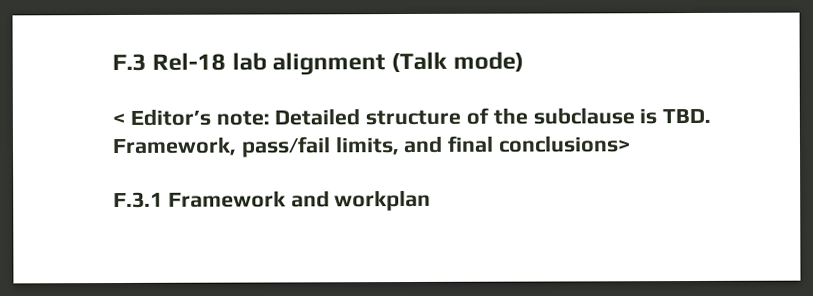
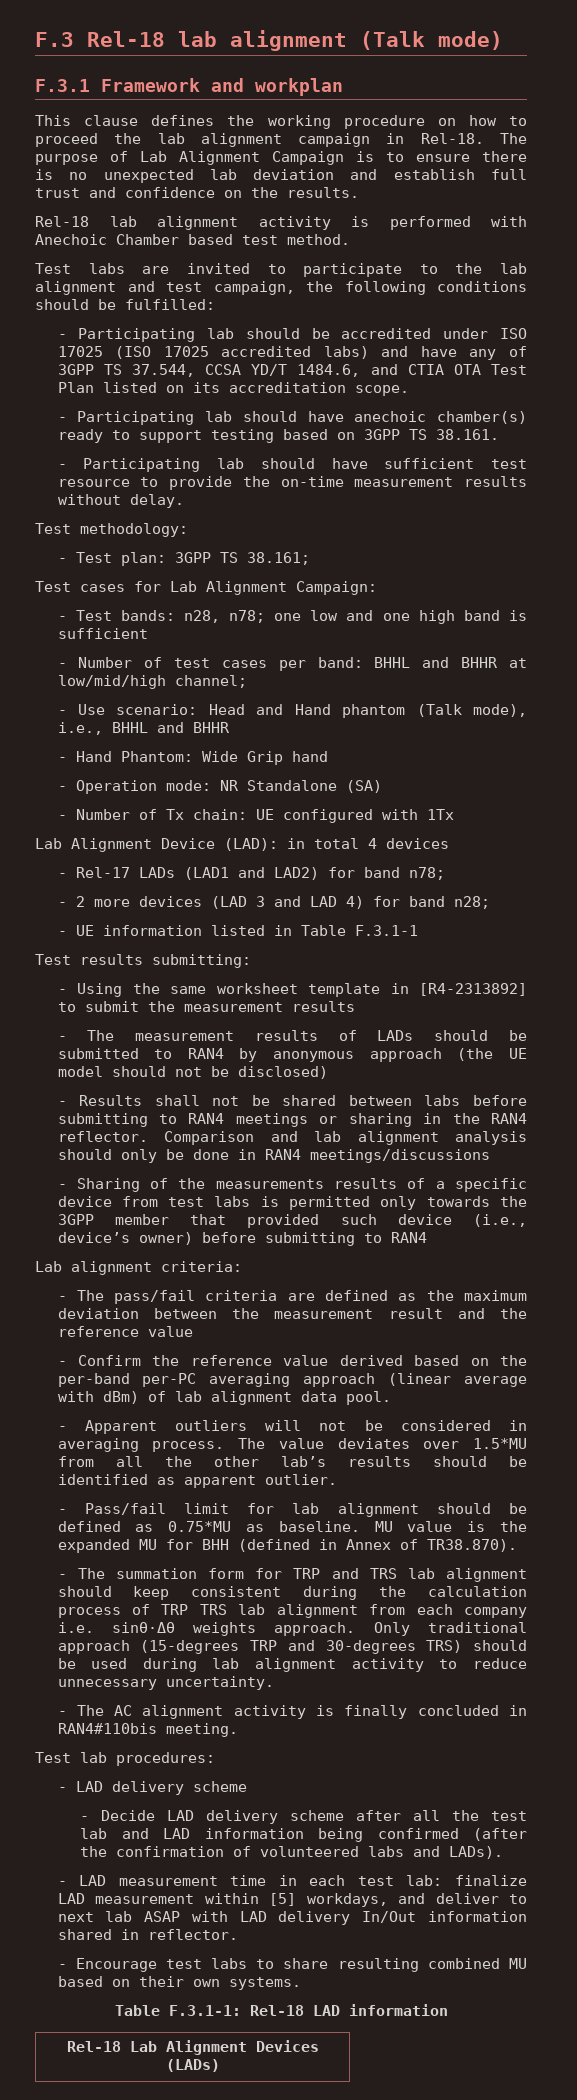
[112,107,712,126] [112,135,632,158] [113,189,432,212] < Editor’s note: Detailed structure of the subclause is TBD. Framework, pass/fail limits, and final conclusions> // F.3.1 Framework and workplan -> [35,78,343,96] [35,115,527,129] [35,133,527,147] [35,151,527,165] [35,169,527,183] [35,187,359,198] [35,216,527,230] [35,234,350,245] [35,263,527,277] [35,281,527,295] [35,299,215,310] [57,328,527,342] [57,346,527,360] [57,364,527,377] [57,382,409,396] [57,411,527,425] [57,429,499,443] [57,458,527,472] [57,476,527,490] [57,494,184,508] [35,523,188,537] [57,552,310,566] [35,581,377,595] [57,610,527,624] [57,628,148,639] [57,657,527,671] [57,675,247,689] [57,704,527,718] [57,722,230,735] [57,751,328,765] [57,780,382,794] [57,809,454,823] [35,838,449,852] [57,867,445,880] [57,896,490,909] [57,925,418,936] [35,954,251,968] [57,983,527,997] [57,1001,355,1012] [57,1030,527,1041] [57,1048,527,1062] [57,1066,328,1079] [57,1095,527,1106] [57,1113,527,1127] [57,1131,527,1145] [57,1149,490,1163] [57,1178,527,1192] [57,1196,527,1210] [57,1214,527,1228] [57,1232,427,1246] [35,1261,242,1275] [57,1290,527,1304] [57,1308,527,1319] [57,1326,193,1337] [57,1355,527,1366] [57,1373,527,1387] [57,1391,391,1405] [57,1420,527,1434] [57,1438,527,1452] [57,1456,527,1467] [57,1474,337,1488] [57,1503,527,1517] [57,1521,527,1532] [57,1539,517,1553] [57,1568,527,1582] [57,1586,527,1600] [57,1604,527,1618] [57,1622,527,1636] [57,1640,527,1654] [57,1658,527,1672] [57,1676,274,1690] [57,1705,527,1719] [57,1723,238,1737] [35,1752,215,1766] [57,1781,247,1795] [79,1810,527,1824] [79,1828,527,1842] [79,1846,503,1859] [57,1875,527,1886] [57,1893,527,1907] [57,1911,527,1925] [57,1929,238,1940] [57,1958,527,1972] [57,1976,301,1990] [114,2004,448,2016] [66,2040,319,2055] [165,2059,220,2072] F.3.1 Framework and workplan // This clause defines the working procedure on how to proceed the lab alignment campaign in Rel-18. The purpose of Lab Alignment Campaign is to ensure there is no unexpected lab deviation and establish full trust and confidence on the results. // Rel-18 lab alignment activity is performed with Anechoic Chamber based test method. // Test labs are invited to participate to the lab alignment and test campaign, the following conditions should be fulfilled: // - Participating lab should be accredited under ISO 17025 (ISO 17025 accredited labs) and have any of 3GPP TS 37.544, CCSA YD/T 1484.6, and CTIA OTA Test Plan listed on its accreditation scope. // - Participating lab should have anechoic chamber(s) ready to support testing based on 3GPP TS 38.161. // - Participating lab should have sufficient test resource to provide the on-time measurement results without delay. // Test methodology: // - Test plan: 3GPP TS 38.161; // Test cases for Lab Alignment Campaign: // - Test bands: n28, n78; one low and one high band is sufficient // - Number of test cases per band: BHHL and BHHR at low/mid/high channel; // - Use scenario: Head and Hand phantom (Talk mode), i.e., BHHL and BHHR // - Hand Phantom: Wide Grip hand // - Operation mode: NR Standalone (SA) // - Number of Tx chain: UE configured with 1Tx // Lab Alignment Device (LAD): in total 4 devices // - Rel-17 LADs (LAD1 and LAD2) for band n78; // - 2 more devices (LAD 3 and LAD 4) for band n28; // - UE information listed in Table F.3.1-1 // Test results submitting: // - Using the same worksheet template in [R4-2313892] to submit the measurement results // - The measurement results of LADs should be submitted to RAN4 by anonymous approach (the UE model should not be disclosed) // - Results shall not be shared between labs before submitting to RAN4 meetings or sharing in the RAN4 reflector. Comparison and lab alignment analysis should only be done in RAN4 meetings/discussions // - Sharing of the measurements results of a specific device from test labs is permitted only towards the 3GPP member that provided such device (i.e., device’s owner) before submitting to RAN4 // Lab alignment criteria: // - The pass/fail criteria are defined as the maximum deviation between the measurement result and the reference value // - Confirm the reference value derived based on the per-band per-PC averaging approach (linear average with dBm) of lab alignment data pool. // - Apparent outliers will not be considered in averaging process. The value deviates over 1.5*MU from all the other lab’s results should be identified as apparent outlier. // - Pass/fail limit for lab alignment should be defined as 0.75*MU as baseline. MU value is the expanded MU for BHH (defined in Annex of TR38.870). // - The summation form for TRP and TRS lab alignment should keep consistent during the calculation process of TRP TRS lab alignment from each company i.e. sinθ⋅Δθ weights approach. Only traditional approach (15-degrees TRP and 30-degrees TRS) should be used during lab alignment activity to reduce unnecessary uncertainty. // - The AC alignment activity is finally concluded in RAN4#110bis meeting. // Test lab procedures: // - LAD delivery scheme // - Decide LAD delivery scheme after all the test lab and LAD information being confirmed (after the confirmation of volunteered labs and LADs). // - LAD measurement time in each test lab: finalize LAD measurement within [5] workdays, and deliver to next lab ASAP with LAD delivery In/Out information shared in reflector. // - Encourage test labs to share resulting combined MU based on their own systems. // Table F.3.1-1: Rel-18 LAD information // Rel-18 Lab Alignment Devices (LADs)

